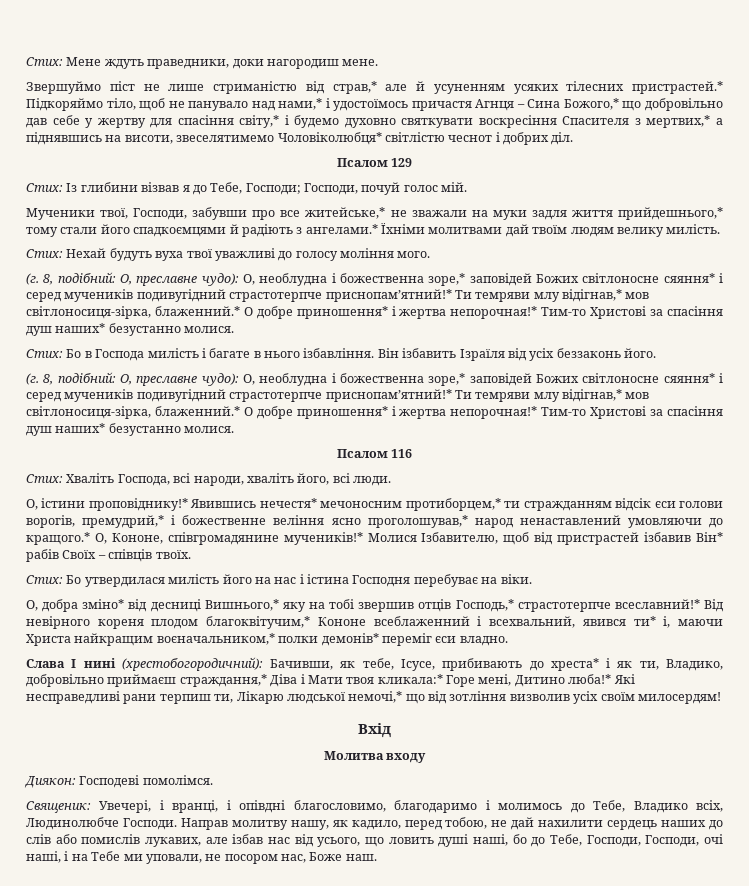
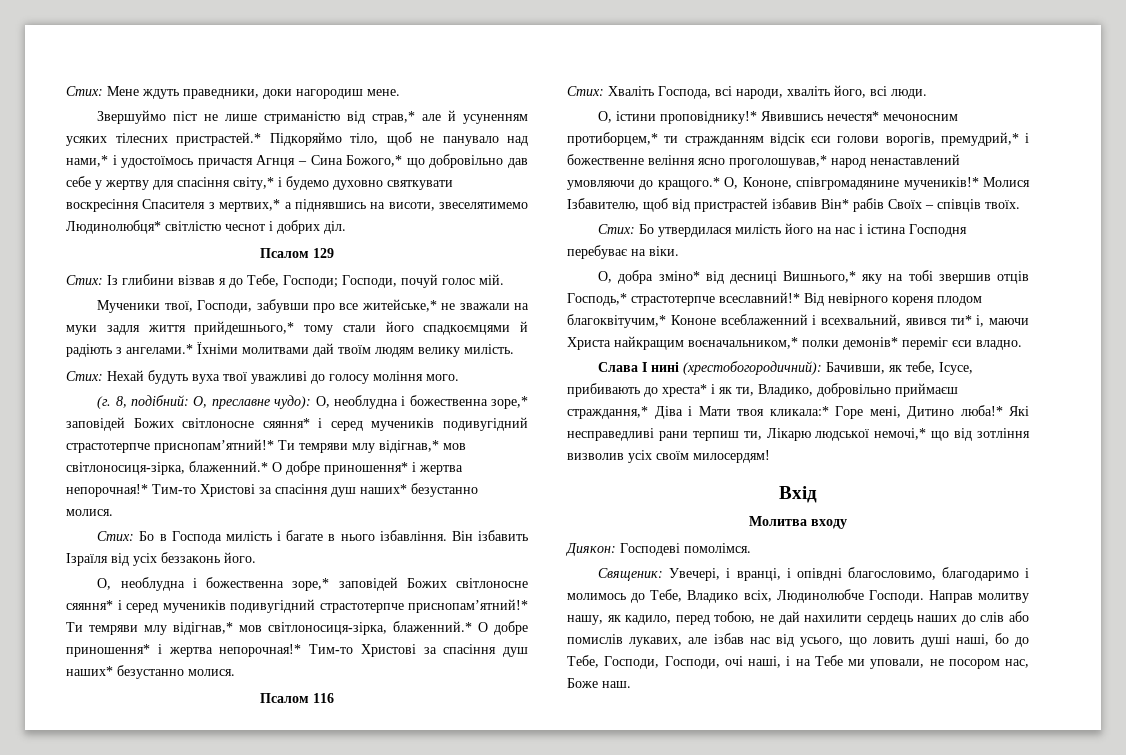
[277,132,382,145] Чоловіколюбця* -> [66,220,161,234] Людинолюбця*
[26,372,239,386] (г. 8, подібний: О, преславне чудо): -> (256, 557) none

